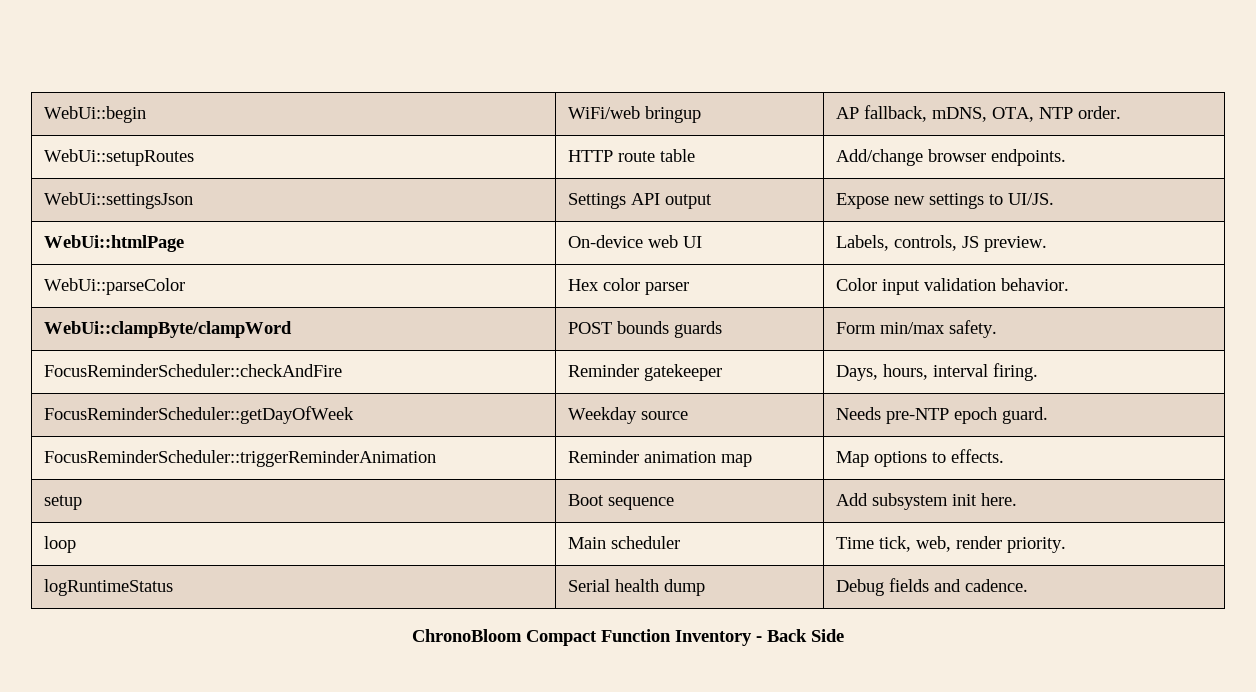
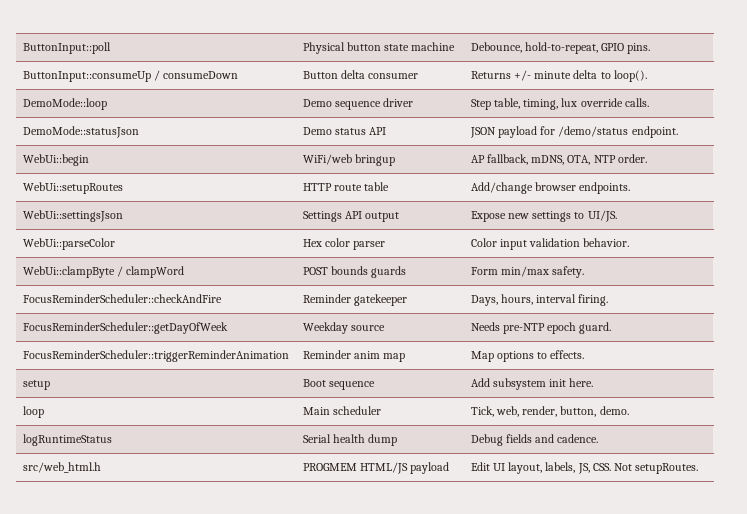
(43, 114) none -> [22,42,111,54] [302,42,456,54] [470,42,651,54] [22,70,239,82] [302,70,419,79] [470,70,647,82] [22,98,107,110] [302,98,414,110] [470,98,649,110] [22,126,139,138] [302,127,387,135] [469,126,678,138] ButtonInput::poll | Physical button state machine | Debounce, hold-to-repeat, GPIO pins. // ButtonInput::consumeUp / consumeDown | Button delta consumer | Returns +/- minute delta to loop(). // DemoMode::loop | Demo sequence driver | Step table, timing, lux override calls. // DemoMode::statusJson | Demo status API | JSON payload for /demo/status endpoint. //
[43,235,184,252] [567,235,702,248] [835,235,1047,252] // WebUi::htmlPage | On-device web UI | Labels, controls, JS preview. -> (617, 216) none
[43,321,292,338] WebUi::clampByte/clampWord -> [22,266,185,278] WebUi::clampByte / clampWord
[643,451,716,463] animation -> [353,351,380,359] anim
[835,536,1066,553] Time tick, web, render priority. -> [470,406,629,417] Tick, web, render, button, demo.
[412,629,844,646] // ChronoBloom Compact Function Inventory - Back Side -> [22,462,101,473] [302,462,450,474] [470,462,699,474] // src/web_html.h | PROGMEM HTML/JS payload | Edit UI layout, labels, JS, CSS. Not setupRoutes.

